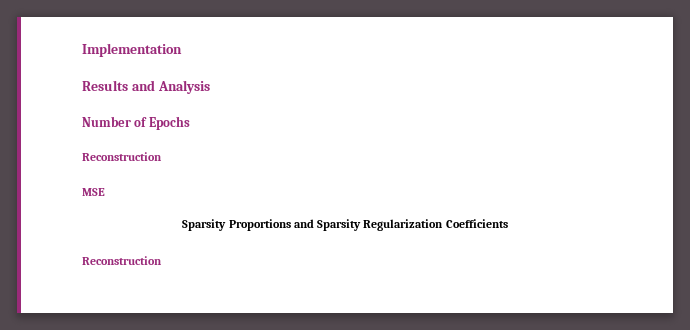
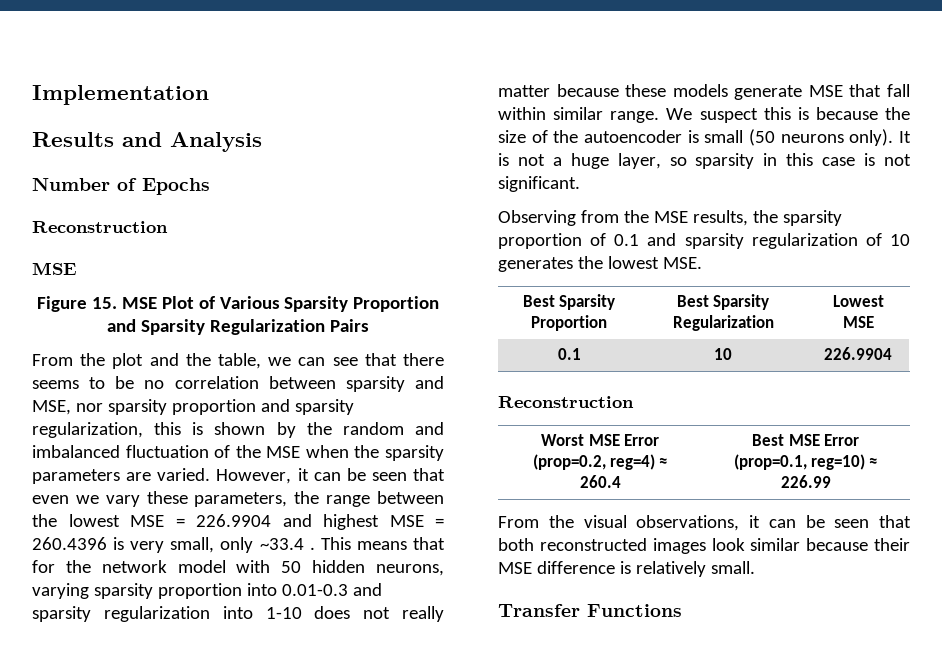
[182,219,508,231] [82,256,162,265] Sparsity Proportions and Sparsity Regularization Coefficients // Reconstruction -> [36,296,440,312] [107,319,369,335] [32,353,444,369] [32,376,444,392] [32,399,354,415] [32,422,444,438] [32,445,444,461] [32,468,445,484] [32,491,444,507] [32,514,444,530] [32,537,445,553] [32,560,444,576] [32,583,382,599] [32,606,444,622] [498,84,910,100] [498,107,910,123] [498,129,911,146] [498,153,912,169] [498,176,580,192] [498,210,842,226] [498,233,910,249] [498,256,702,272] [522,294,616,310] [531,315,607,331] [676,294,770,310] [672,315,774,331] [832,295,884,307] [842,316,874,328] [557,348,581,360] [714,348,732,360] [824,347,892,360] [498,396,634,408] [541,434,659,446] [532,454,668,470] [579,475,621,488] [752,434,859,446] [733,454,878,470] [780,475,831,488] [498,515,911,531] [498,538,910,554] [498,561,755,577] [498,604,682,617] Figure 15. MSE Plot of Various Sparsity Proportion and Sparsity Regularization Pairs // From the plot and the table, we can see that there seems to be no correlation between sparsity and MSE, nor sparsity proportion and sparsity regularization, this is shown by the random and imbalanced fluctuation of the MSE when the sparsity parameters are varied. However, it can be seen that even we vary these parameters, the range between the lowest MSE = 226.9904 and highest MSE = 260.4396 is very small, only ~33.4 . This means that for the network model with 50 hidden neurons, varying sparsity proportion into 0.01-0.3 and sparsity regularization into 1-10 does not really matter because these models generate MSE that fall within similar range. We suspect this is because the size of the autoencoder is small (50 neurons only). It is not a huge layer, so sparsity in this case is not significant. // Observing from the MSE results, the sparsity proportion of 0.1 and sparsity regularization of 10 generates the lowest MSE. // Best Sparsity Proportion | Best Sparsity Regularization | Lowest MSE // 0.1 | 10 | 226.9904 // Reconstruction // Worst MSE Error (prop=0.2, reg=4) ≈ 260.4 | Best MSE Error (prop=0.1, reg=10) ≈ 226.99 // From the visual observations, it can be seen that both reconstructed images look similar because their MSE difference is relatively small. // Transfer Functions

